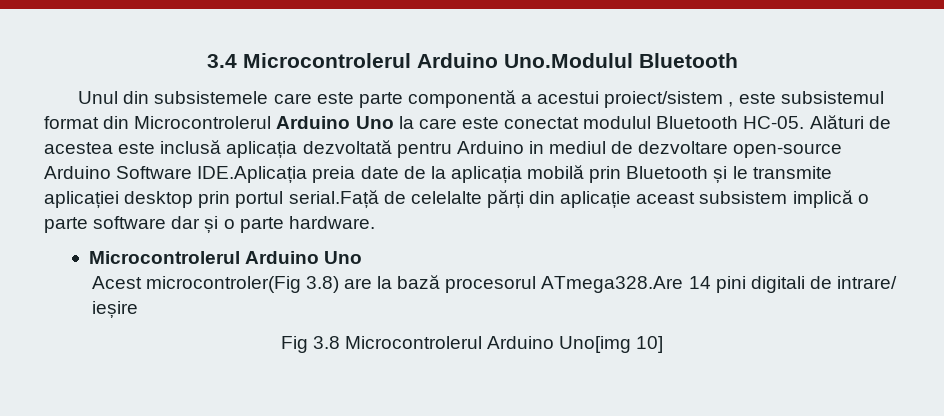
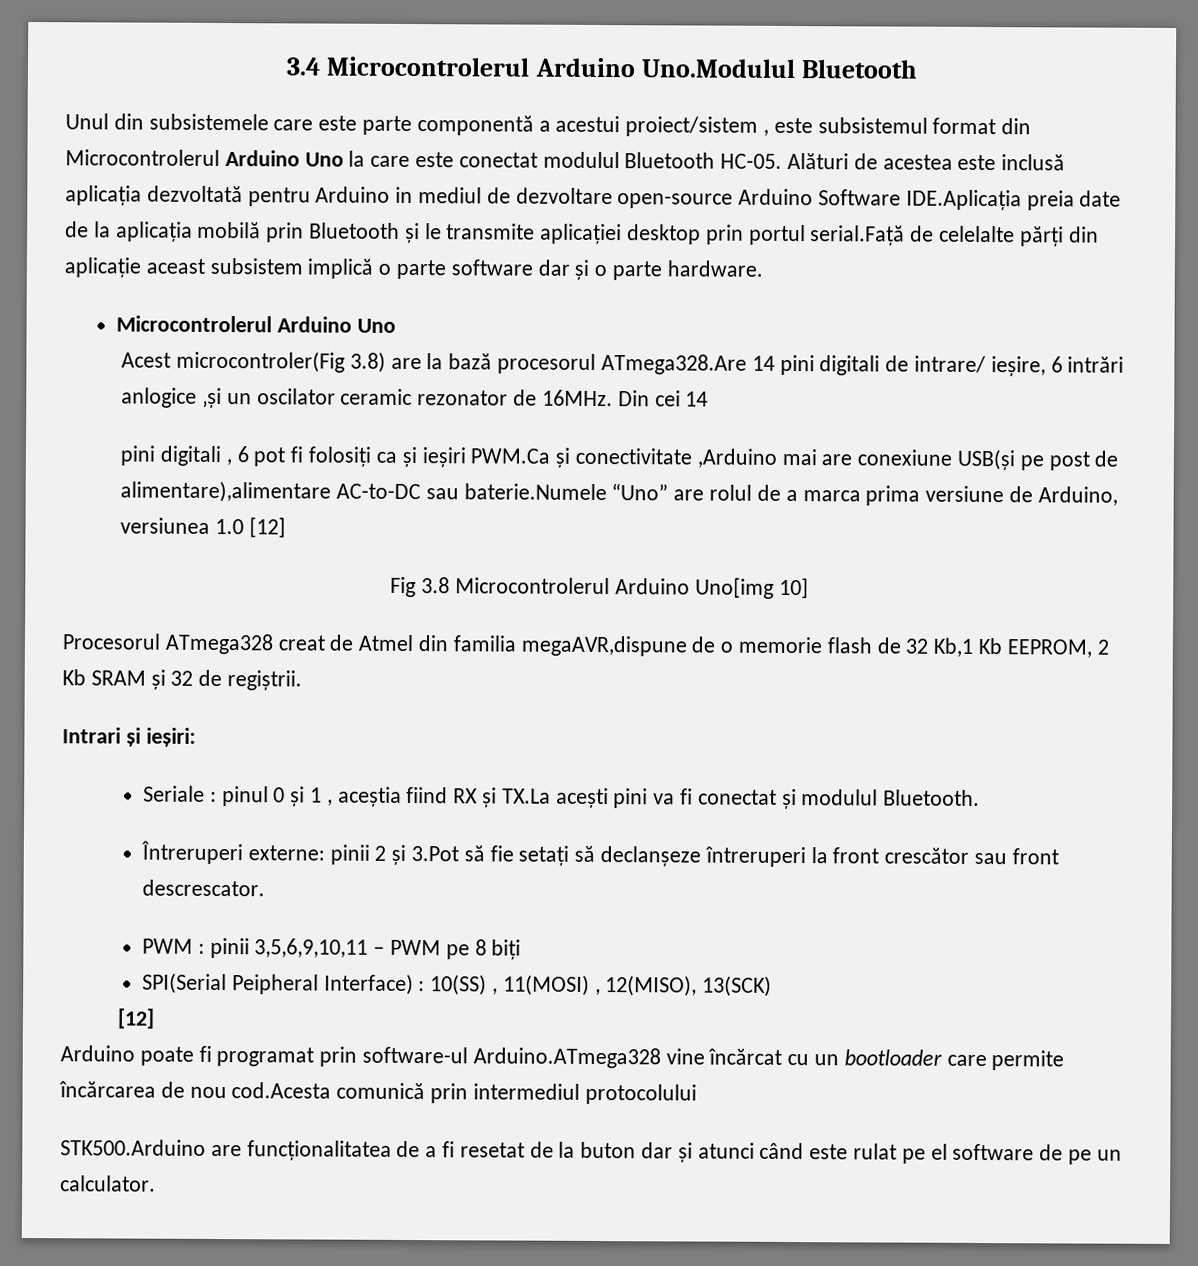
[91,301,138,318] ieșire -> [990,356,1125,377] [121,387,709,409] [120,445,1119,471] [120,480,1118,506] [120,517,286,538] ieșire, 6 intrări anlogice ‚și un oscilator ceramic rezonator de 16MHz. Din cei 14 // pini digitali , 6 pot fi folosiți ca și ieșiri PWM.Ca și conectivitate ,Arduino mai are conexiune USB(și pe post de alimentare),alimentare AC-to-DC sau baterie.Numele “Uno” are rolul de a marca prima versiune de Arduino, versiunea 1.0 [12]
(664, 344) none -> [62,633,1109,658] [62,669,303,691] [62,727,196,747] [142,785,981,810] [140,840,1059,868] [141,879,265,897] [141,937,522,960] [141,972,773,997] [117,1008,156,1029] [60,1045,1065,1071] [59,1081,697,1105] [60,1139,1122,1165] [60,1175,156,1192] // Procesorul ATmega328 creat de Atmel din familia megaAVR,dispune de o memorie flash de 32 Kb,1 Kb EEPROM, 2 Kb SRAM și 32 de regiștrii. // Intrari și ieșiri: // Seriale : pinul 0 și 1 , aceștia fiind RX și TX.La acești pini va fi conectat și modulul Bluetooth. // Întreruperi externe: pinii 2 și 3.Pot să fie setați să declanșeze întreruperi la front crescător sau front descrescator. // PWM : pinii 3,5,6,9,10,11 – PWM pe 8 biți // SPI(Serial Peipheral Interface) : 10(SS) , 11(MOSI) , 12(MISO), 13(SCK) // [12] // Arduino poate fi programat prin software-ul Arduino.ATmega328 vine încărcat cu un bootloader care permite încărcarea de nou cod.Acesta comunică prin intermediul protocolului // STK500.Arduino are funcționalitatea de a fi resetat de la buton dar și atunci când este rulat pe el software de pe un calculator.

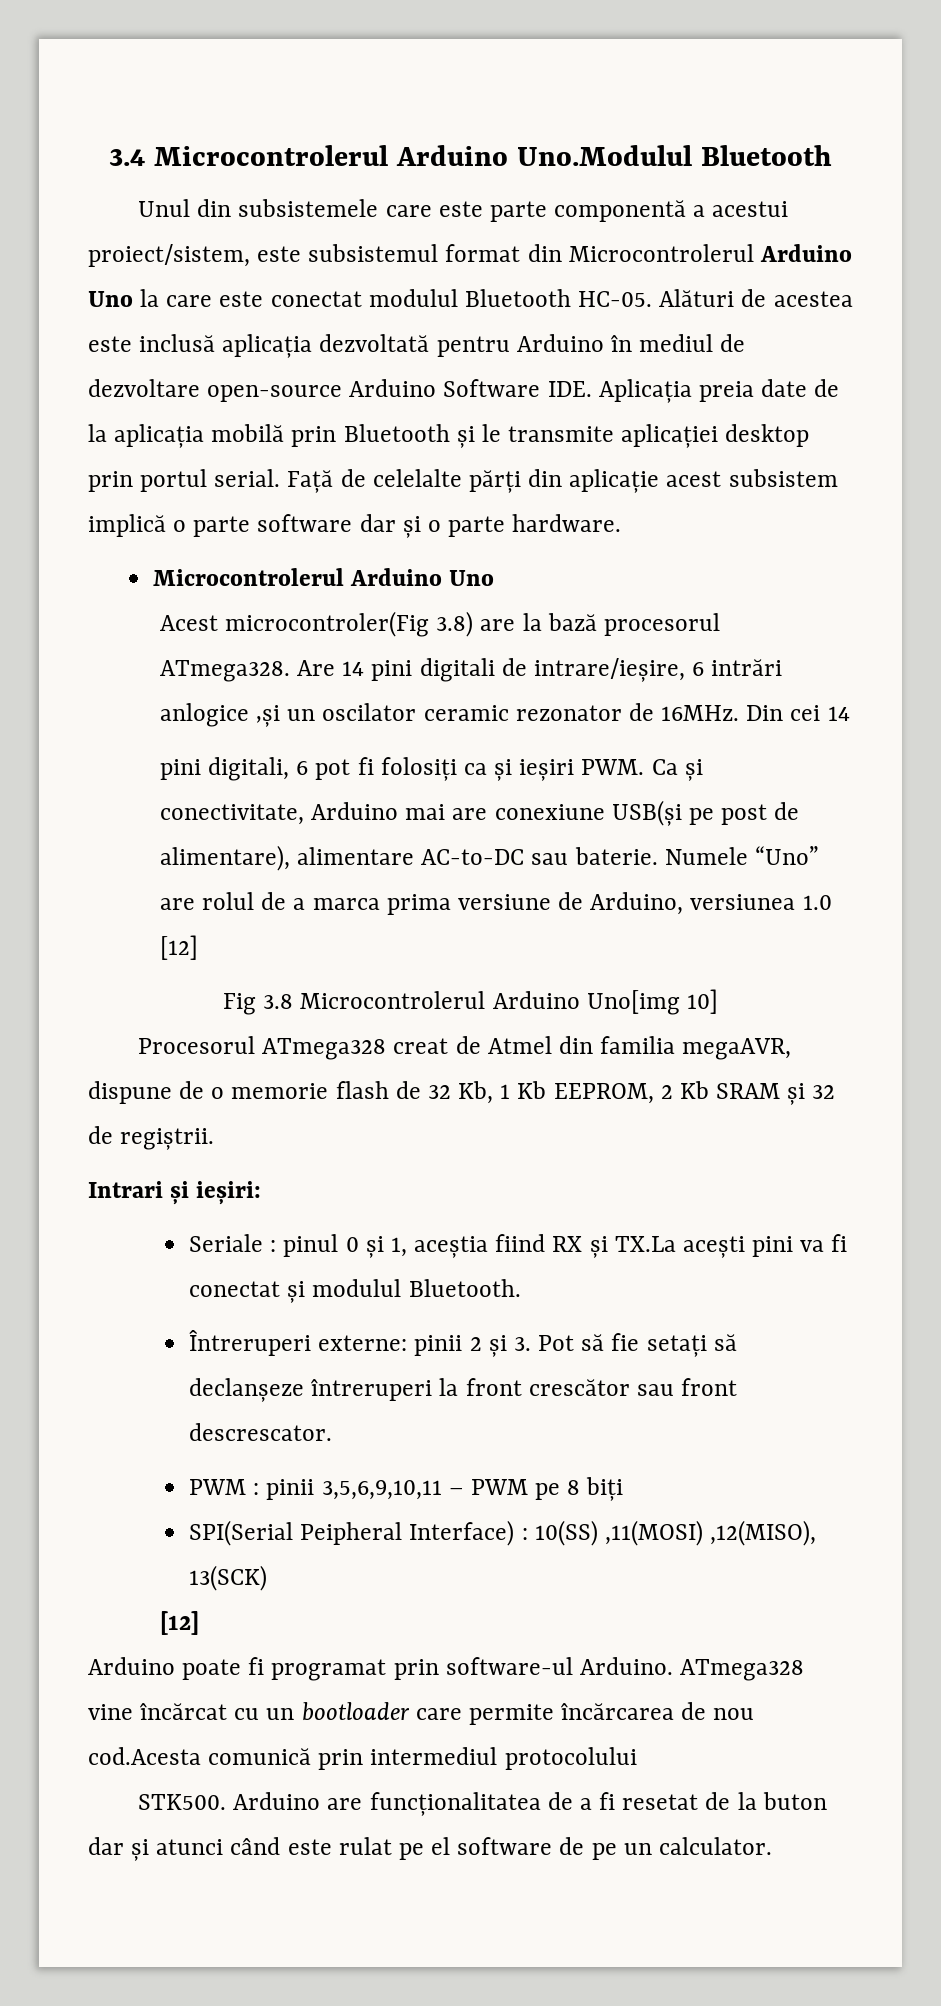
[625,116,770,137] proiect/sistem , -> [88,244,250,267] proiect/sistem,
[395,186,414,204] in -> [610,335,632,352] în
[905,189,1022,211] IDE.Aplicația -> [547,379,692,403] IDE. Aplicația
[810,225,906,246] serial.Față -> [214,469,334,493] serial. Față
[145,258,205,274] aceast -> [666,471,722,487] acest
[600,354,747,375] ATmega328.Are -> [160,660,336,682] ATmega328. Are
[913,355,1046,377] intrare/ ieșire, -> [533,658,685,682] intrare/ieșire,
[160,445,232,467] digitali , -> [208,757,290,781] digitali,
[470,447,777,468] PWM.Ca și conectivitate ,Arduino -> [581,759,703,781] [160,802,399,825] PWM. Ca și conectivitate, Arduino
[120,480,607,503] alimentare),alimentare AC-to-DC sau baterie.Numele -> [160,845,748,871] alimentare), alimentare AC-to-DC sau baterie. Numele
[520,635,687,657] megaAVR,dispune -> [682,1038,792,1060] [88,1081,172,1104] megaAVR, dispune
[933,637,974,657] Kb,1 -> [458,1081,511,1104] Kb, 1
[309,787,333,806] 1 , -> [390,1237,407,1257] 1,
[410,846,459,862] 3.Pot -> [513,1335,575,1351] 3. Pot
[491,974,698,997] , 11(MOSI) , 12(MISO), -> [604,1520,817,1546] ,11(MOSI) ,12(MISO),
[472,1047,661,1069] Arduino.ATmega328 -> [579,1657,805,1681] Arduino. ATmega328
[60,1139,206,1156] STK500.Arduino -> [138,1792,321,1810] STK500. Arduino

